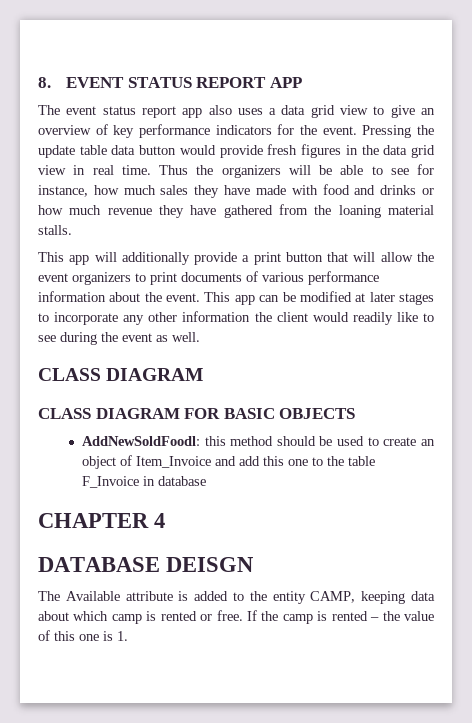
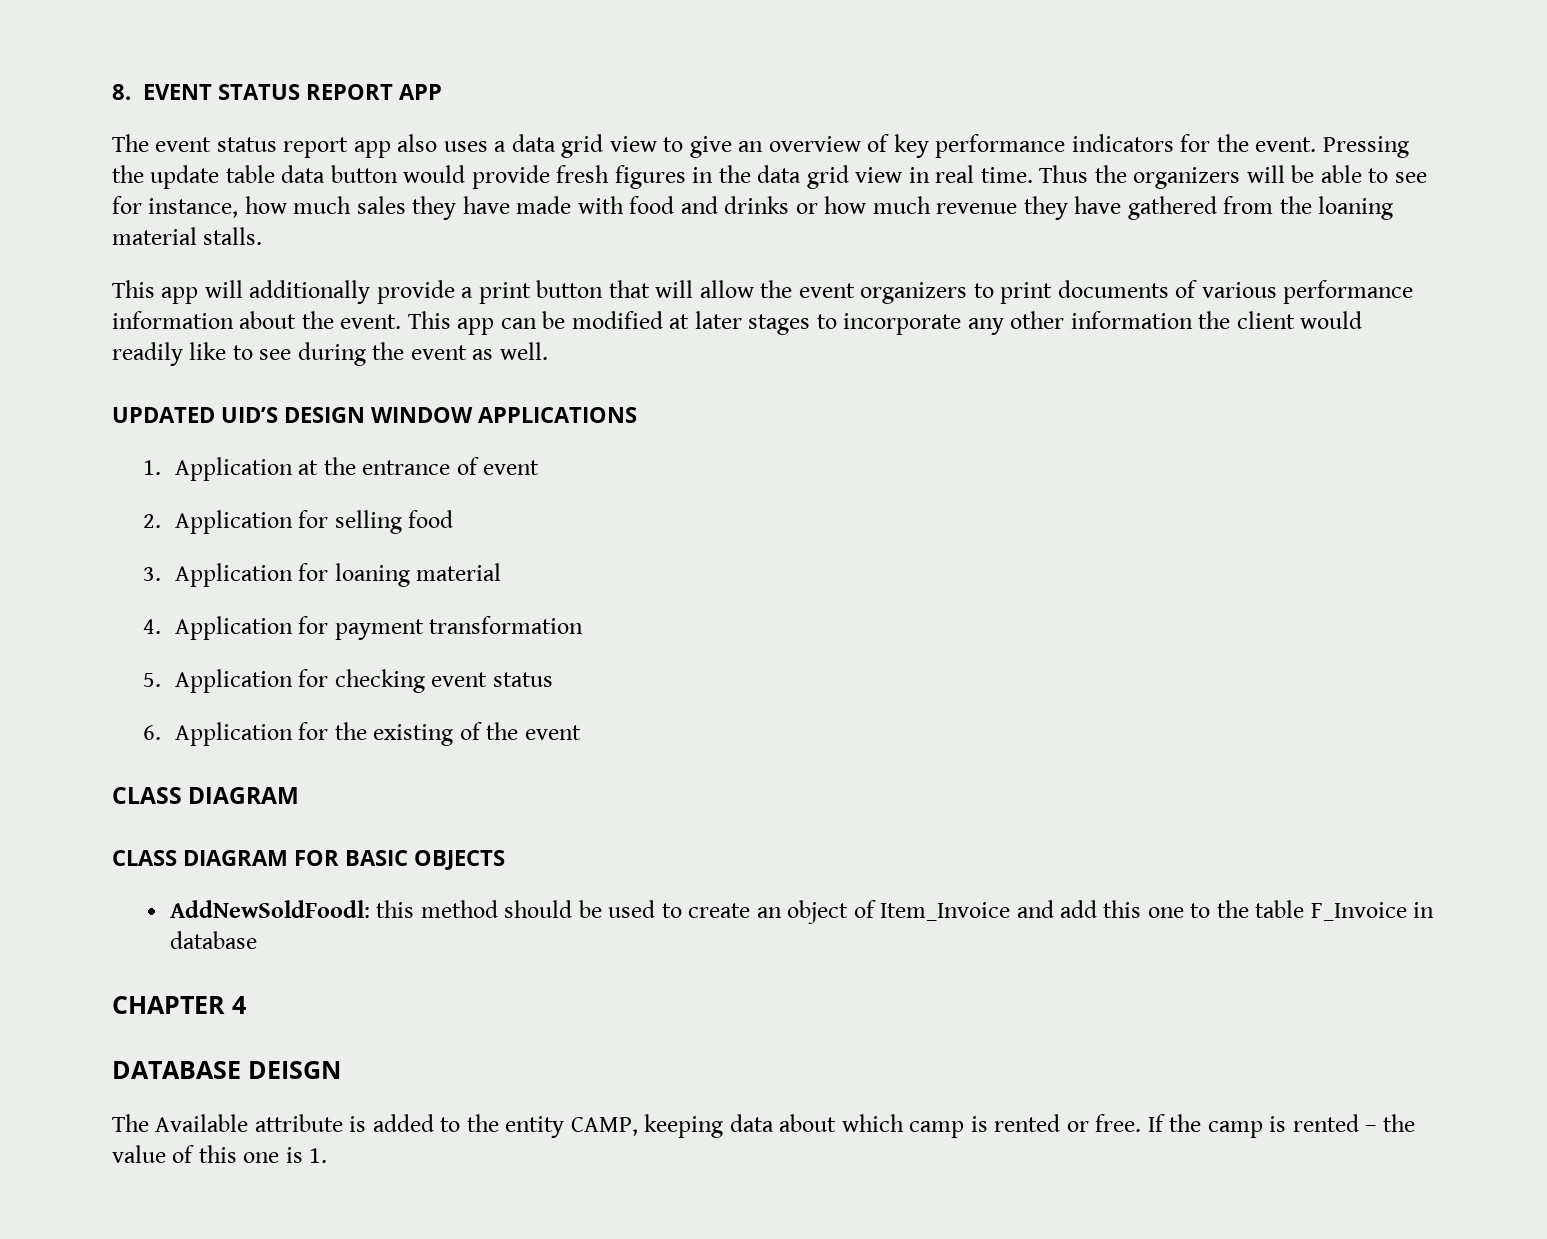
(200, 337) none -> [112,407,637,423] [143,457,540,481] [143,510,454,534] [143,563,502,587] [143,616,584,640] [143,669,553,693] [143,722,581,746] // UPDATED UID’S DESIGN WINDOW APPLICATIONS // 1. Application at the entrance of event // 2. Application for selling food // 3. Application for loaning material // 4. Application for payment transformation // 5. Application for checking event status // 6. Application for the existing of the event

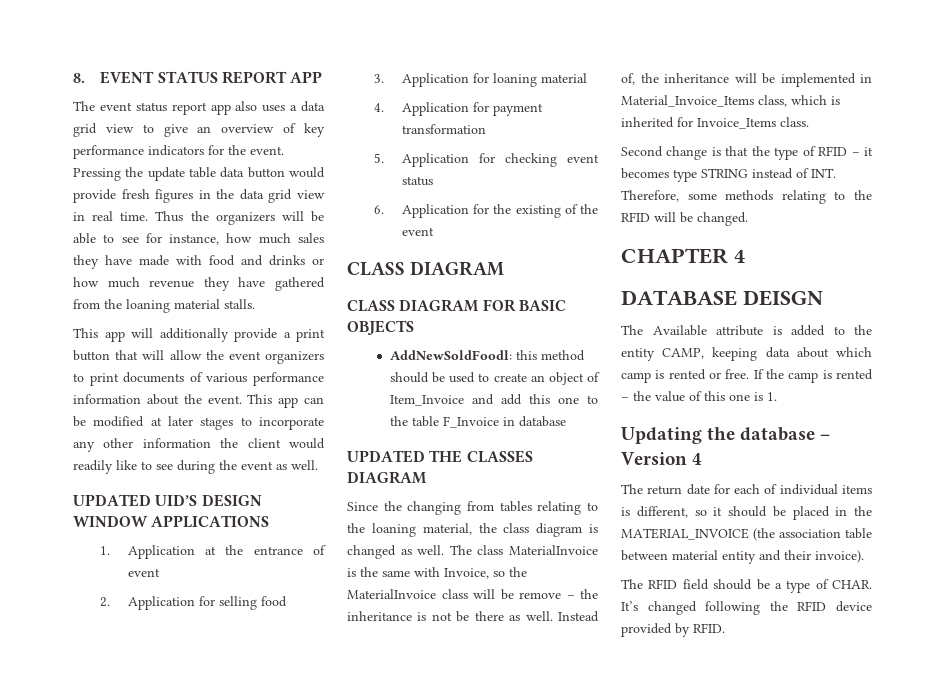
(257, 940) none -> [347,450,533,463] [347,471,427,484] [347,501,598,515] [347,523,598,537] [347,545,598,559] [347,567,527,579] [347,589,598,600] [347,611,599,622] [621,73,872,87] [621,95,840,107] [621,117,809,129] [621,146,873,160] [621,168,836,182] [621,190,872,204] [621,212,748,226] // UPDATED THE CLASSES DIAGRAM // Since the changing from tables relating to the loaning material, the class diagram is changed as well. The class MaterialInvoice is the same with Invoice, so the MaterialInvoice class will be remove – the inheritance is not be there as well. Instead of, the inheritance will be implemented in Material_Invoice_Items class, which is inherited for Invoice_Items class. // Second change is that the type of RFID – it becomes type STRING instead of INT. Therefore, some methods relating to the RFID will be changed.
(328, 1155) none -> [621,427,831,444] [621,452,703,465] [621,484,872,495] [621,506,872,520] [621,528,872,541] [621,550,864,564] [621,579,872,593] [621,601,872,615] [621,623,725,637] // Updating the database – Version 4 // The return date for each of individual items is different, so it should be placed in the MATERIAL_INVOICE (the association table between material entity and their invoice). // The RFID field should be a type of CHAR. It’s changed following the RFID device provided by RFID.

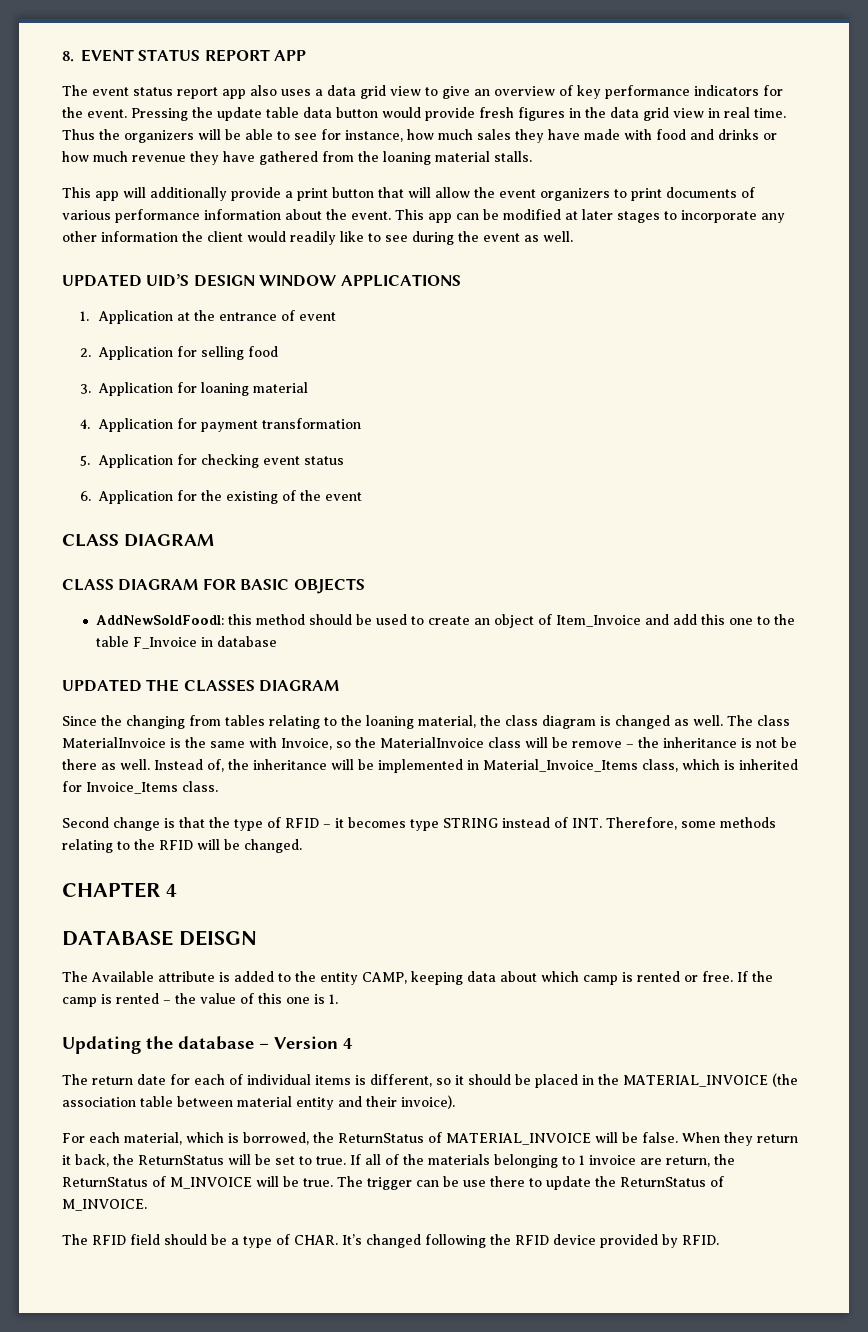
(864, 556) none -> [62,1132,798,1146] [62,1154,735,1168] [62,1176,724,1190] [62,1199,147,1211] // For each material, which is borrowed, the ReturnStatus of MATERIAL_INVOICE will be false. When they return it back, the ReturnStatus will be set to true. If all of the materials belonging to 1 invoice are return, the ReturnStatus of M_INVOICE will be true. The trigger can be use there to update the ReturnStatus of M_INVOICE.

